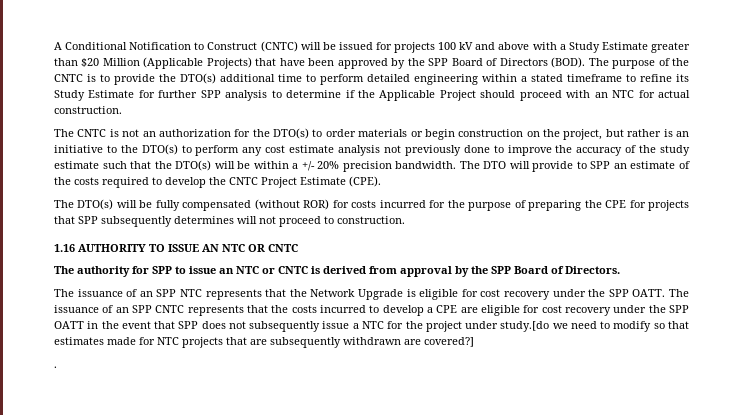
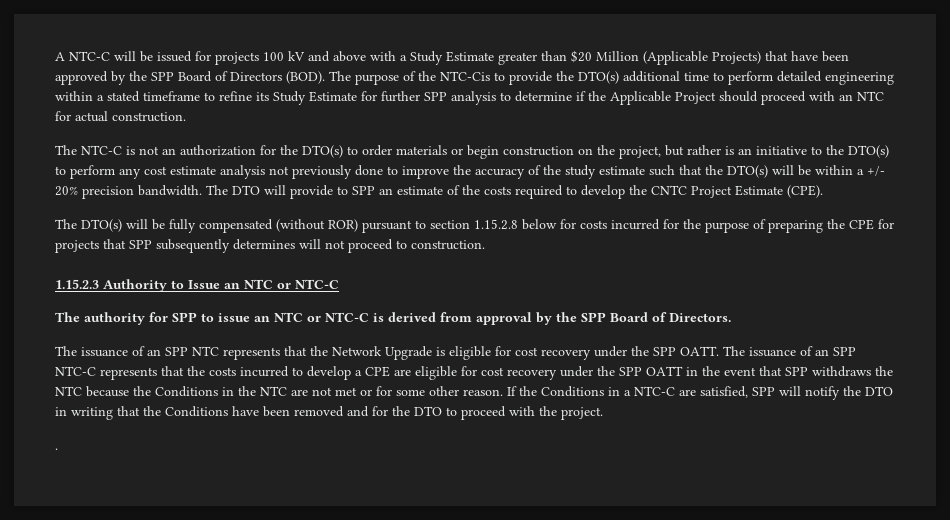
[65,41,298,52] Conditional Notification to Construct (CNTC) -> [69,51,110,61] NTC-C
[54,74,96,82] CNTC is -> [440,71,490,81] NTC-Cis
[77,129,107,137] CNTC -> [81,145,122,155] NTC-C
(330, 204) none -> [362,219,557,233] pursuant to section 1.15.2.8 below
[54,244,298,252] 1.16 AUTHORITY TO ISSUE AN NTC OR CNTC -> [55,279,339,292] 1.15.2.3 Authority to Issue an NTC or NTC-C
[278,266,308,274] CNTC -> [325,312,369,322] NTC-C
[155,305,185,313] CNTC -> [55,366,96,376] NTC-C
[201,321,689,332] [54,337,474,348] does not subsequently issue a NTC for the project under study.[do we need to modify so that estimates made for NTC projects that are subsequently withdrawn are covered?] -> [812,366,893,377] [55,386,893,400] [55,406,603,420] withdraws the NTC because the Conditions in the NTC are not met or for some other reason. If the Conditions in a NTC-C are satisfied, SPP will notify the DTO in writing that the Conditions have been removed and for the DTO to proceed with the project.

